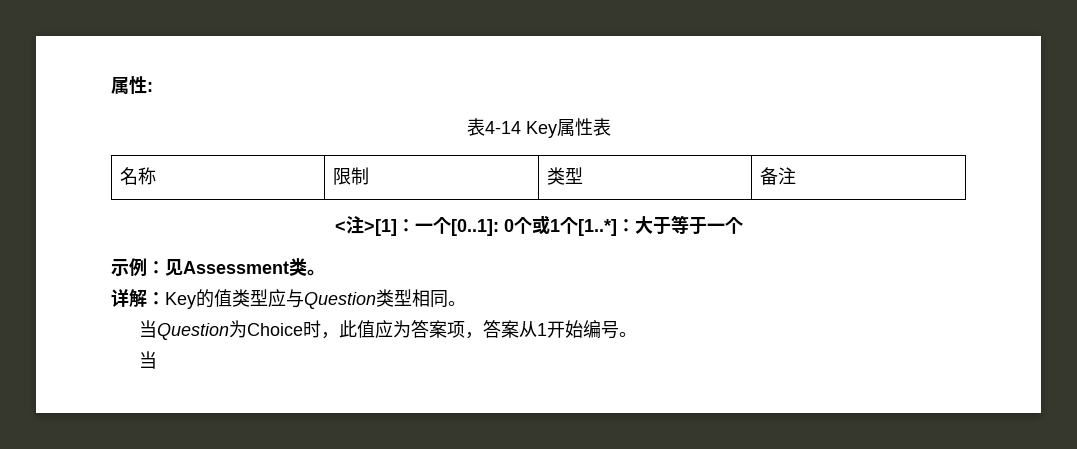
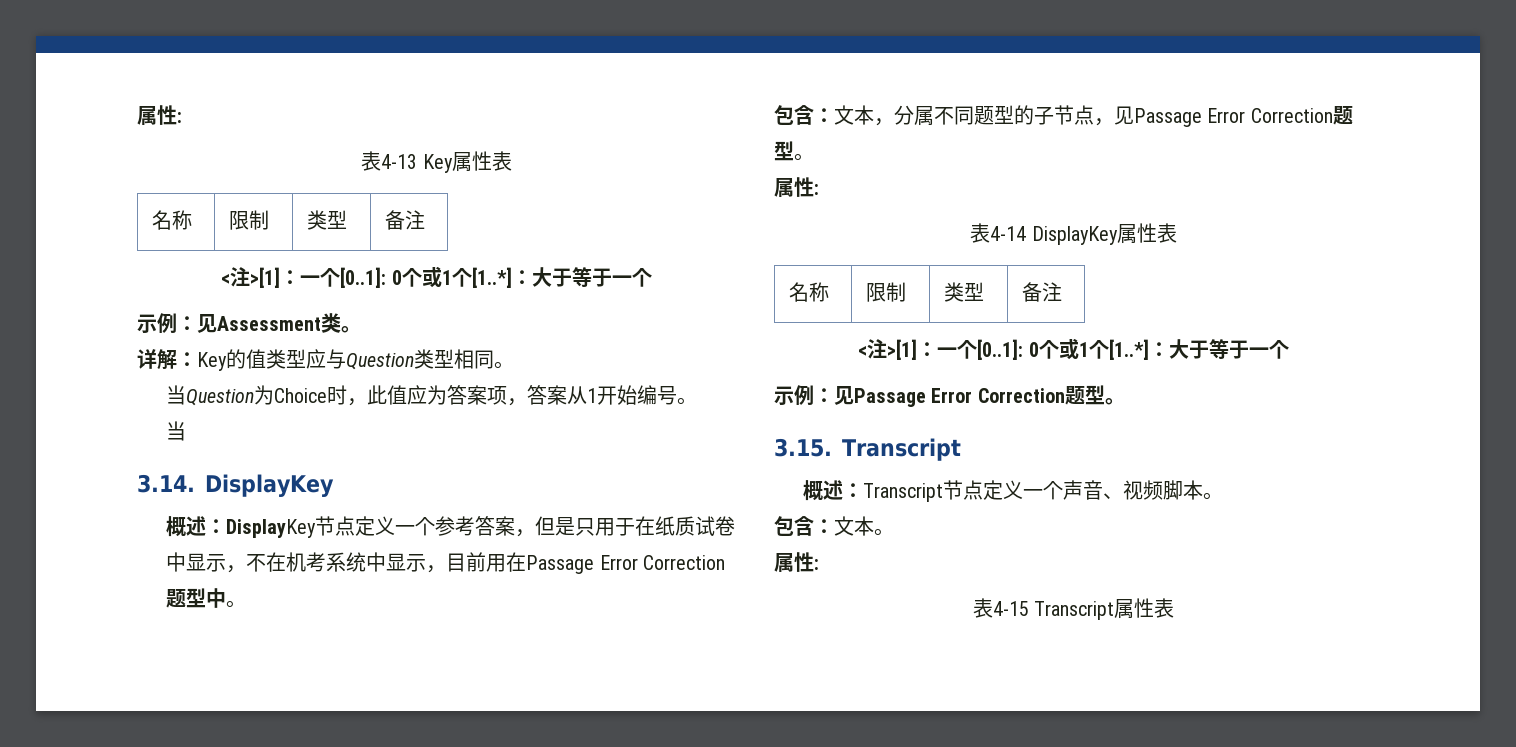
[111,76,153,94] [466,118,521,136] 属性: // 表4-14 -> [137,105,182,125] [361,151,418,171] 属性: // 表4-13
(158, 360) none -> [137,474,334,497] [166,516,736,538] [166,552,725,574] [166,588,247,608] [774,105,1353,127] [774,141,814,161] [774,177,819,197] [970,223,1177,245] [788,282,829,302] [865,282,906,302] [943,282,984,302] [1021,282,1062,302] [858,338,1289,360] [774,385,1125,407] [774,438,961,461] [803,480,1224,502] [774,516,894,536] [774,552,819,572] [972,598,1175,620] // 3.14. DisplayKey // 概述：DisplayKey节点定义一个参考答案，但是只用于在纸质试卷中显示，不在机考系统中显示，目前用在Passage Error Correction题型中。 // 包含：文本，分属不同题型的子节点，见Passage Error Correction题型。 // 属性: // 表4-14 DisplayKey属性表 // 名称 | 限制 | 类型 | 备注 // <注>[1]：一个[0..1]: 0个或1个[1..*]：大于等于一个 // 示例：见Passage Error Correction题型。 // 3.15. Transcript // 概述：Transcript节点定义一个声音、视频脚本。 // 包含：文本。 // 属性: // 表4-15 Transcript属性表

